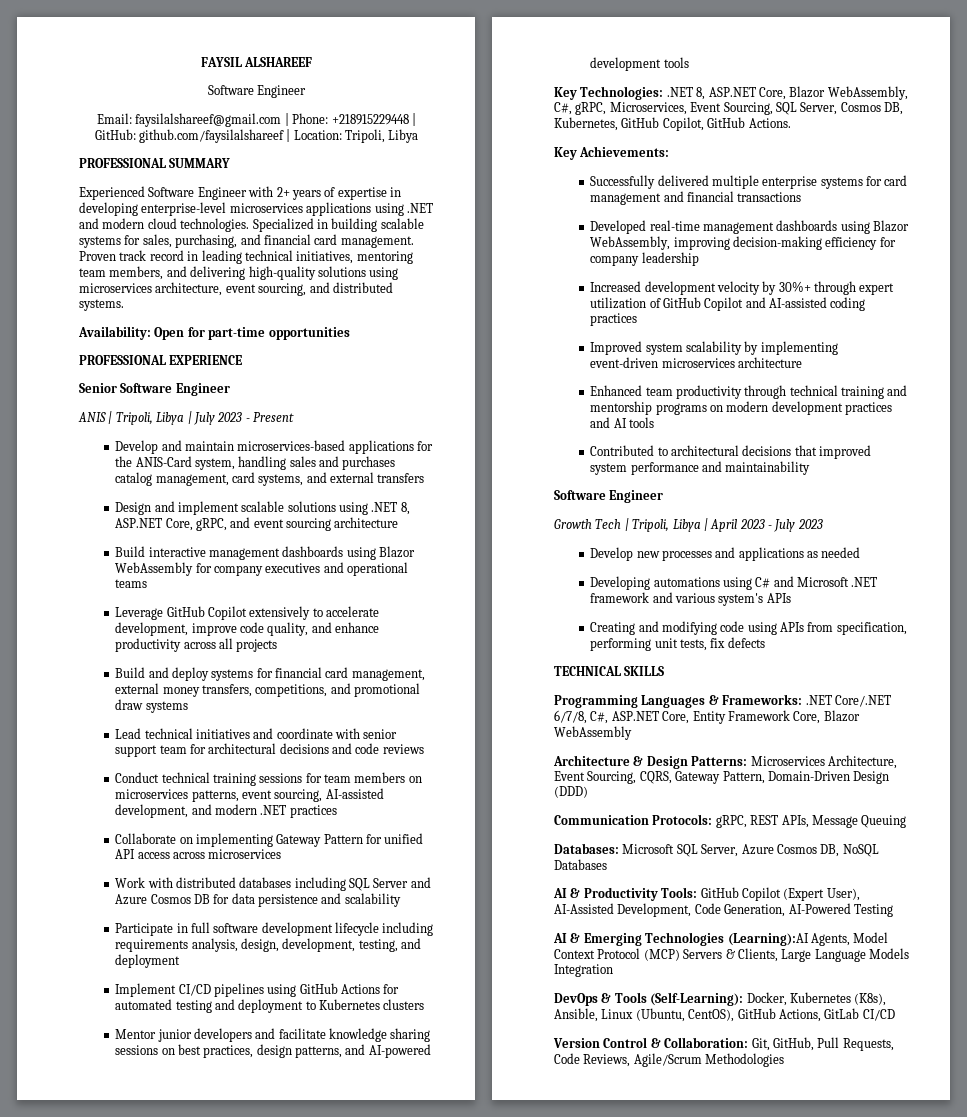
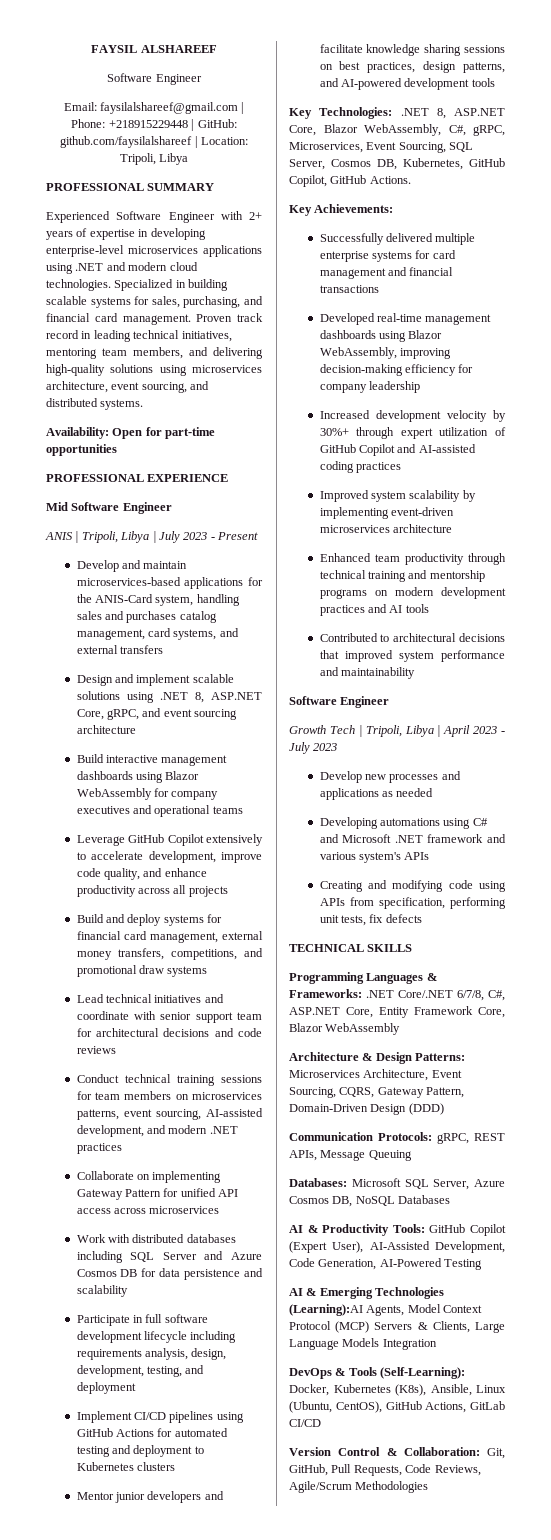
[79,383,117,393] Senior -> [46,502,68,511] Mid

